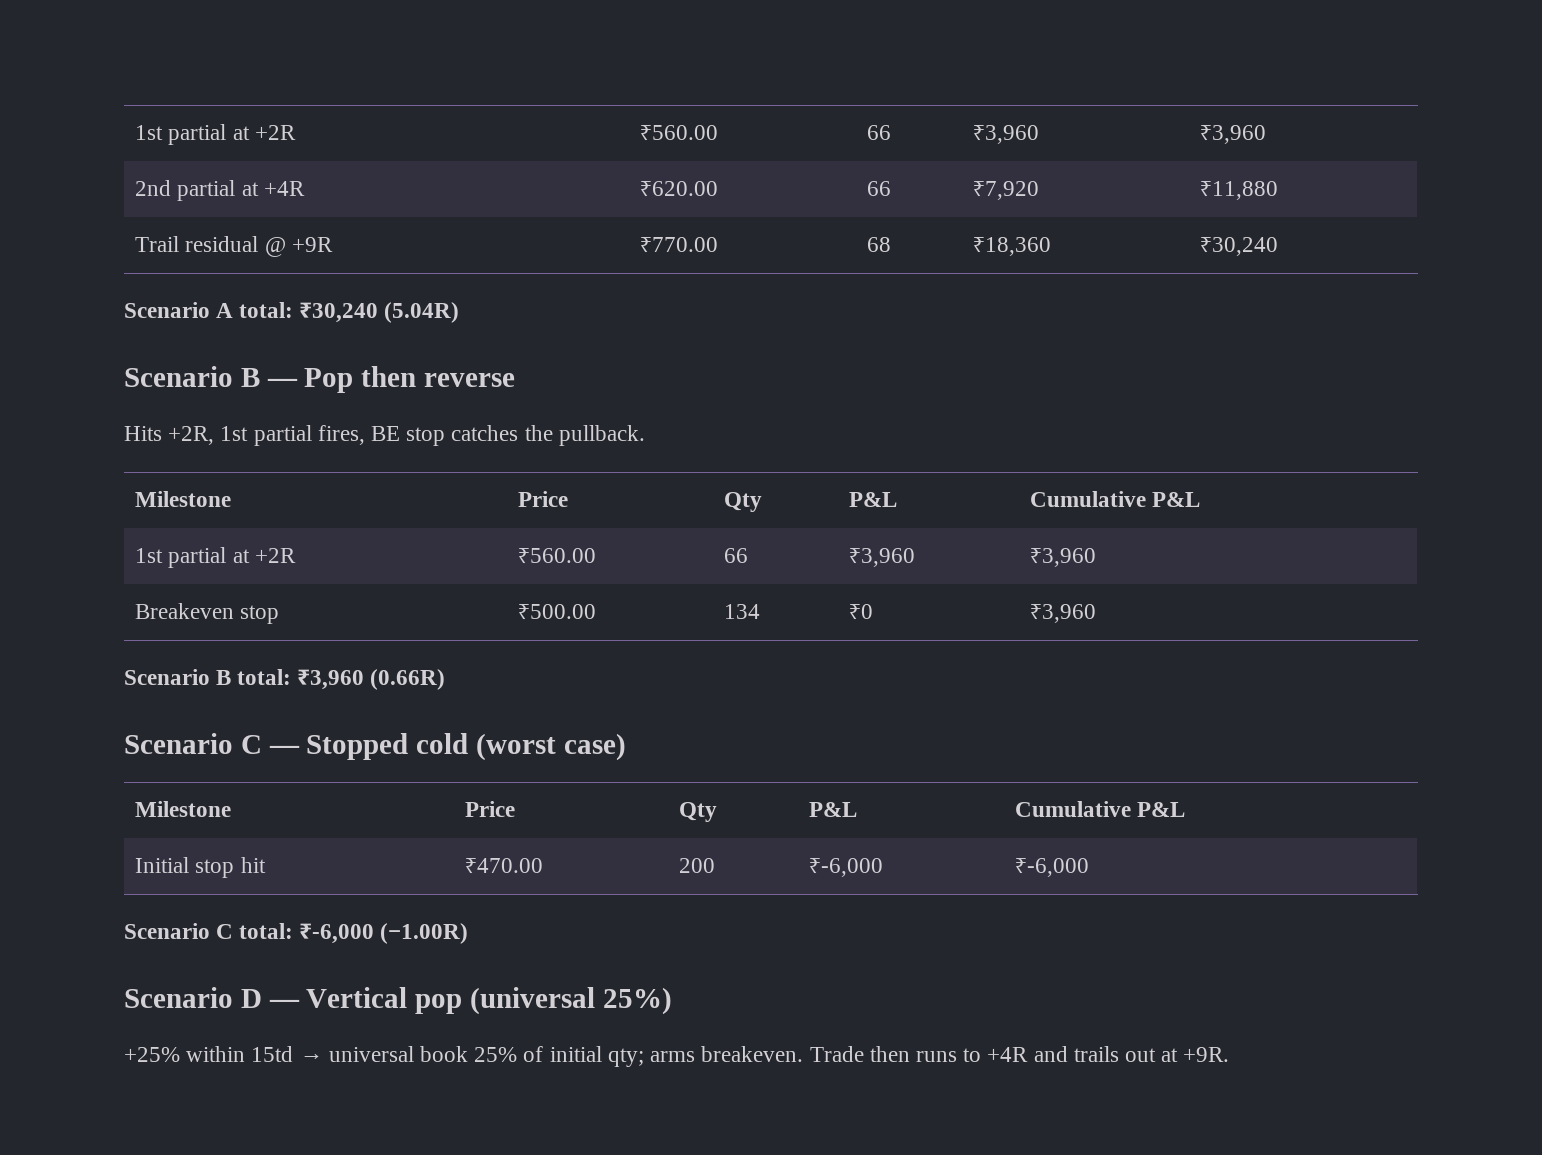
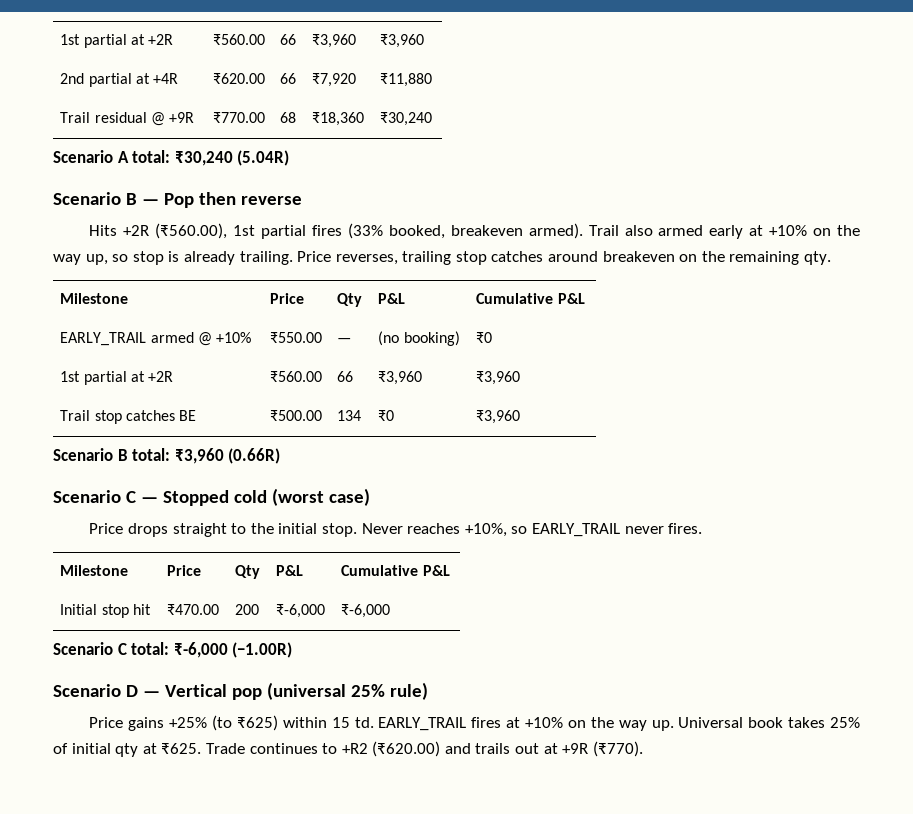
[168,425,645,446] [135,491,232,507] [518,491,569,507] [724,492,763,512] [849,492,898,507] [1030,491,1201,507] [135,547,296,568] [518,548,597,564] [724,548,749,563] [849,548,916,567] [1030,548,1097,567] [135,603,280,624] +2R, 1st partial fires, BE stop catches the pullback. // Milestone | Price | Qty | P&L | Cumulative P&L // 1st partial at +2R | ₹560.00 | 66 | ₹3,960 | ₹3,960 // Breakeven stop -> [123,223,861,239] [53,251,832,265] [60,293,129,304] [270,293,305,304] [337,293,363,307] [378,293,406,304] [476,293,585,304] [60,332,251,346] [270,332,323,343] [337,338,352,343] [378,331,460,346] [476,332,493,343] [60,371,173,385] [270,371,323,382] [337,371,354,382] [378,371,423,385] [476,371,521,385] [60,410,196,424] +2R (₹560.00), 1st partial fires (33% booked, breakeven armed). Trail also armed early at +10% on the way up, so stop is already trailing. Price reverses, trailing stop catches around breakeven on the remaining qty. // Milestone | Price | Qty | P&L | Cumulative P&L // EARLY_TRAIL armed @ +10% | ₹550.00 | — | (no booking) | ₹0 // 1st partial at +2R | ₹560.00 | 66 | ₹3,960 | ₹3,960 // Trail stop catches BE
(626, 747) none -> [89,523,703,537] // Price drops straight to the initial stop. Never reaches +10%, so EARLY_TRAIL never fires.
[602,987,672,1015] [124,1046,1029,1067] 25%) // +25% within 15td → universal book 25% of initial qty; arms breakeven. Trade then runs to +4R -> [350,682,428,700] [89,715,860,731] [53,741,441,757] 25% rule) // Price gains +25% (to ₹625) within 15 td. EARLY_TRAIL fires at +10% on the way up. Universal book takes 25% of initial qty at ₹625. Trade continues to +R2 (₹620.00)
[1183,1047,1230,1062] +9R. -> [562,741,643,757] +9R (₹770).

